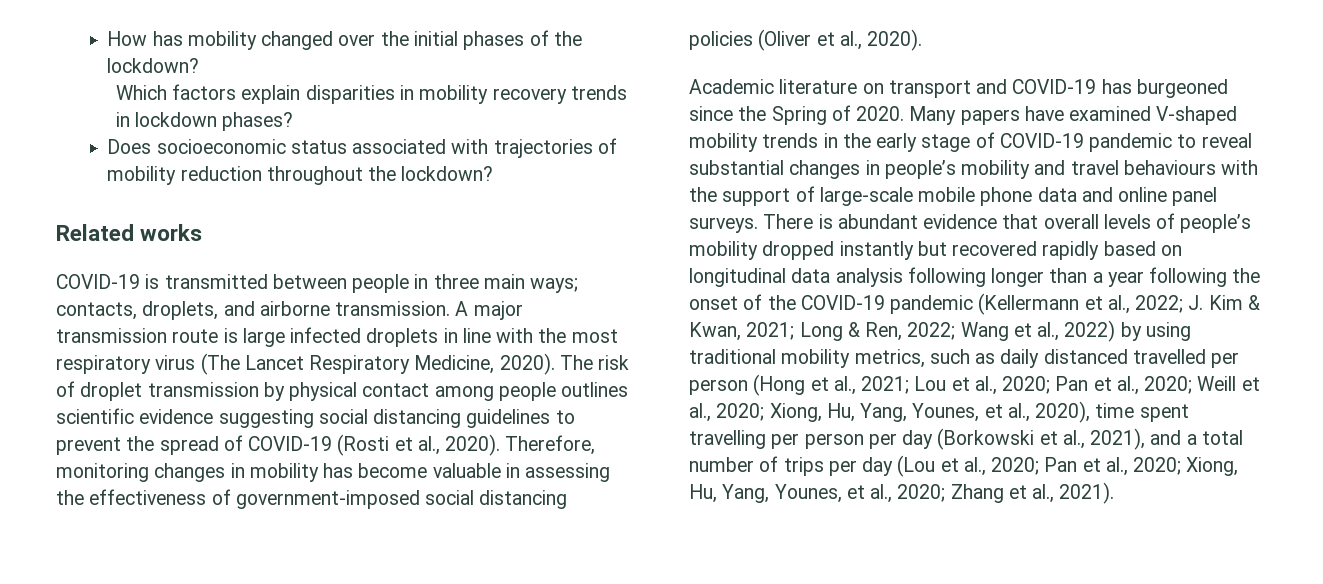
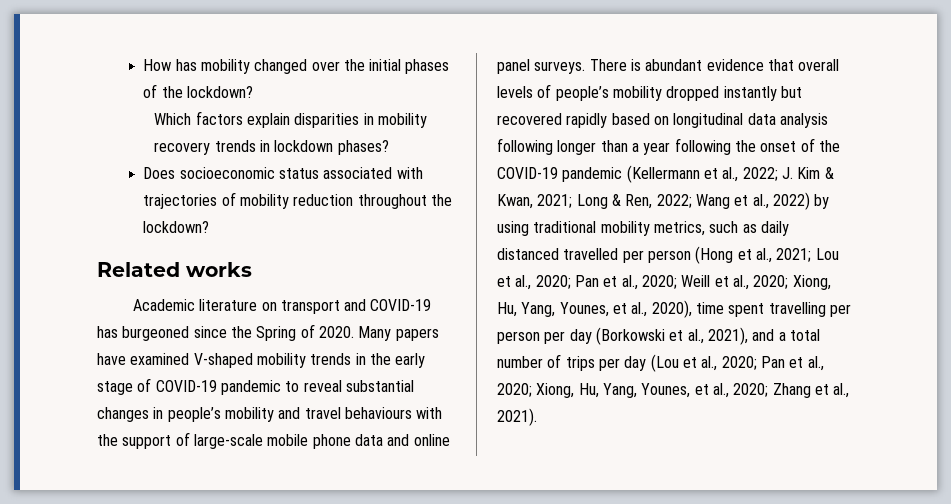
[56,274,579,293] [56,301,523,320] [56,327,618,347] [56,353,630,375] [56,381,629,401] [56,408,575,428] [56,434,596,456] [56,463,611,482] [56,489,568,509] [689,29,923,51] // COVID-19 is transmitted between people in three main ways; contacts, droplets, and airborne transmission. A major transmission route is large infected droplets in line with the most respiratory virus (The Lancet Respiratory Medicine, 2020). The risk of droplet transmission by physical contact among people outlines scientific evidence suggesting social distancing guidelines to prevent the spread of COVID-19 (Rosti et al., 2020). Therefore, monitoring changes in mobility has become valuable in assessing the effectiveness of government-imposed social distancing policies (Oliver et al., 2020). -> (252, 269) none

